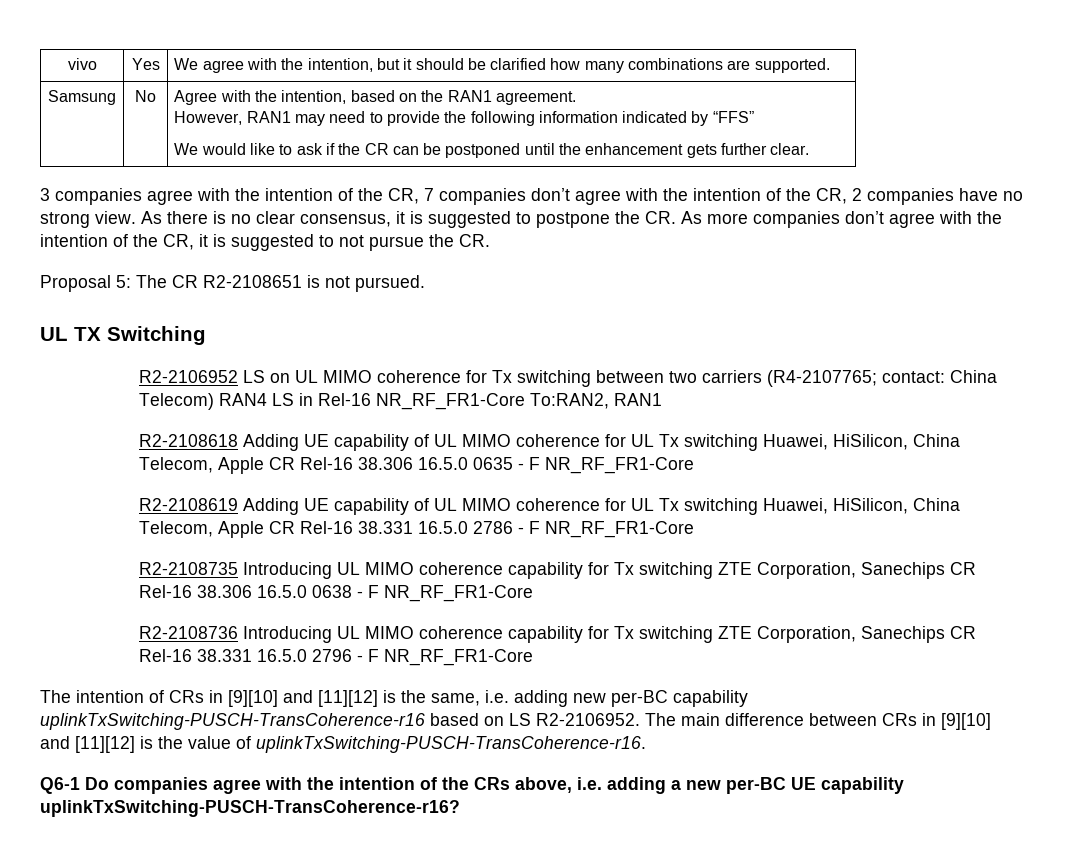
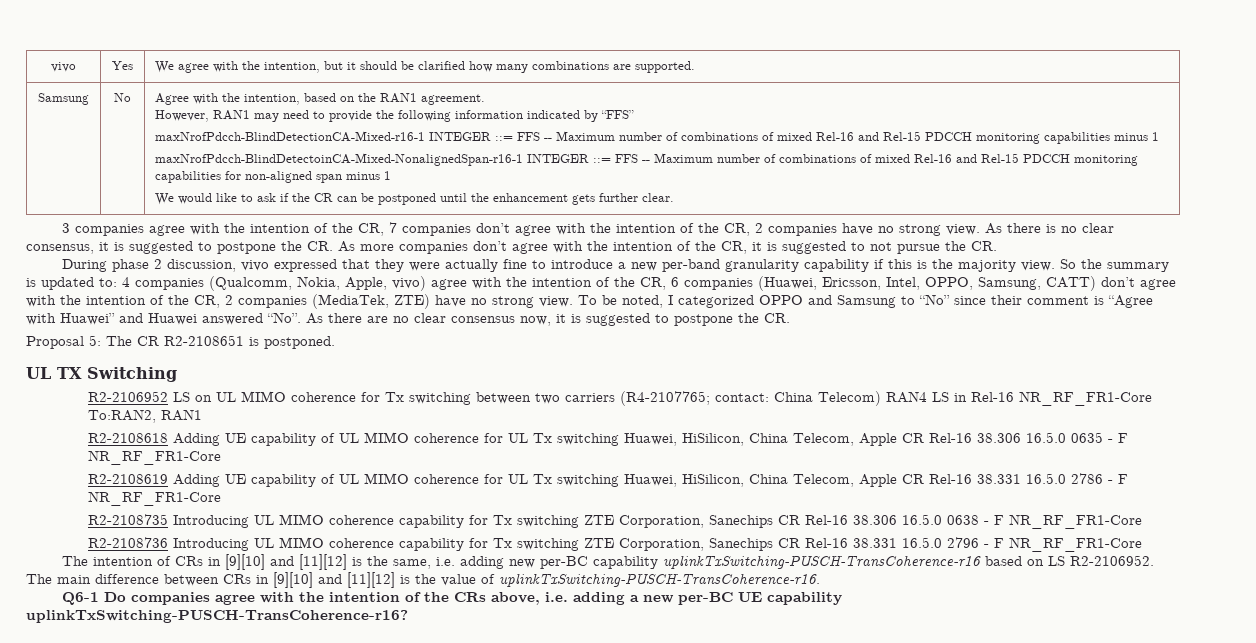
(754, 117) none -> [155,131,1160,144] [155,153,1139,166] [155,171,392,183] // maxNrofPdcch-BlindDetectionCA-Mixed-r16-1 INTEGER ::= FFS -- Maximum number of combinations of mixed Rel-16 and Rel-15 PDCCH monitoring capabilities minus 1 // maxNrofPdcch-BlindDetectoinCA-Mixed-NonalignedSpan-r16-1 INTEGER ::= FFS -- Maximum number of combinations of mixed Rel-16 and Rel-15 PDCCH monitoring capabilities for non-aligned span minus 1
(490, 240) none -> [61,259,1169,272] [26,276,1176,291] [26,294,1153,309] [26,312,790,326] // During phase 2 discussion, vivo expressed that they were actually fine to introduce a new per-band granularity capability if this is the majority view. So the summary is updated to: 4 companies (Qualcomm, Nokia, Apple, vivo) agree with the intention of the CR, 6 companies (Huawei, Ericsson, Intel, OPPO, Samsung, CATT) don’t agree with the intention of the CR, 2 companies (MediaTek, ZTE) have no strong view. To be noted, I categorized OPPO and Samsung to “No” since their comment is “Agree with Huawei” and Huawei answered “No”. As there are no clear consensus now, it is suggested to postpone the CR.
[325,275,425,292] not pursued. -> [264,336,335,349] postponed.

